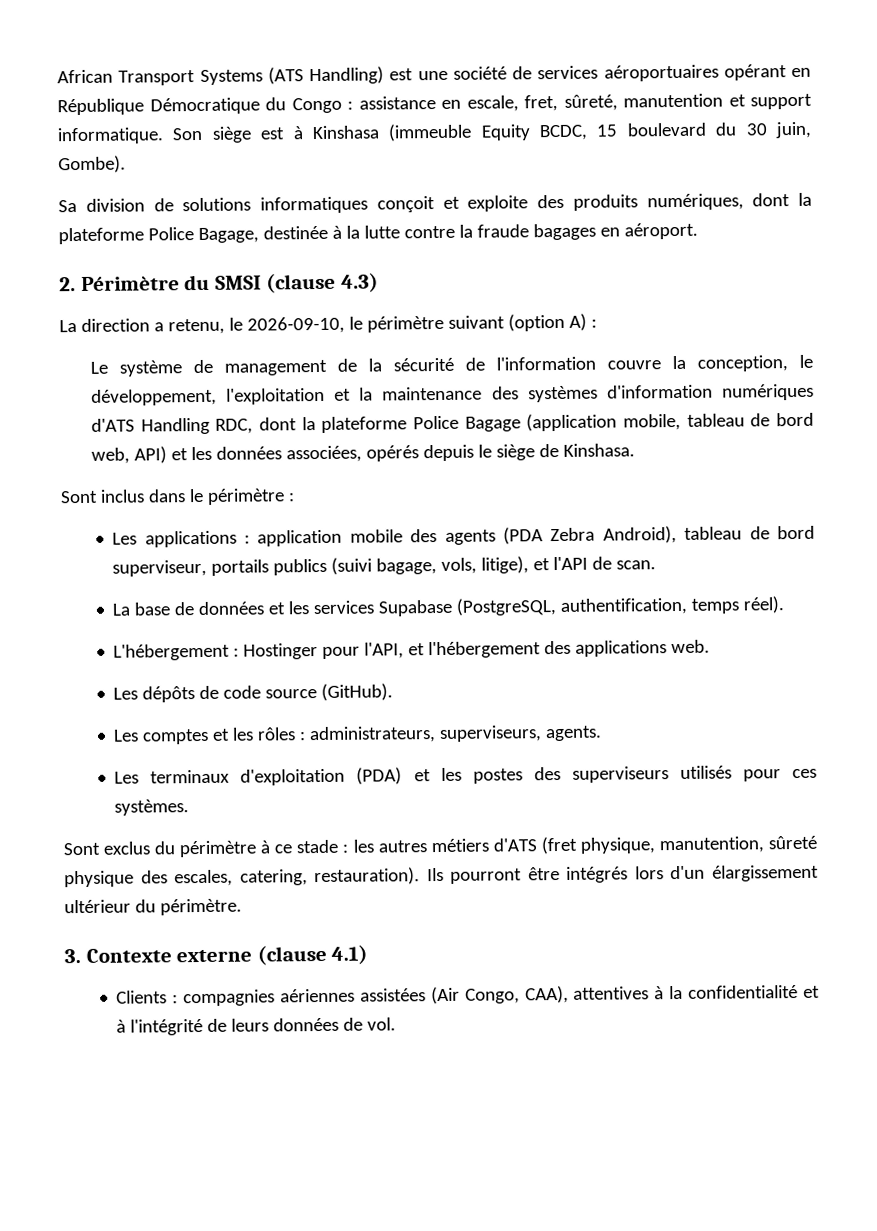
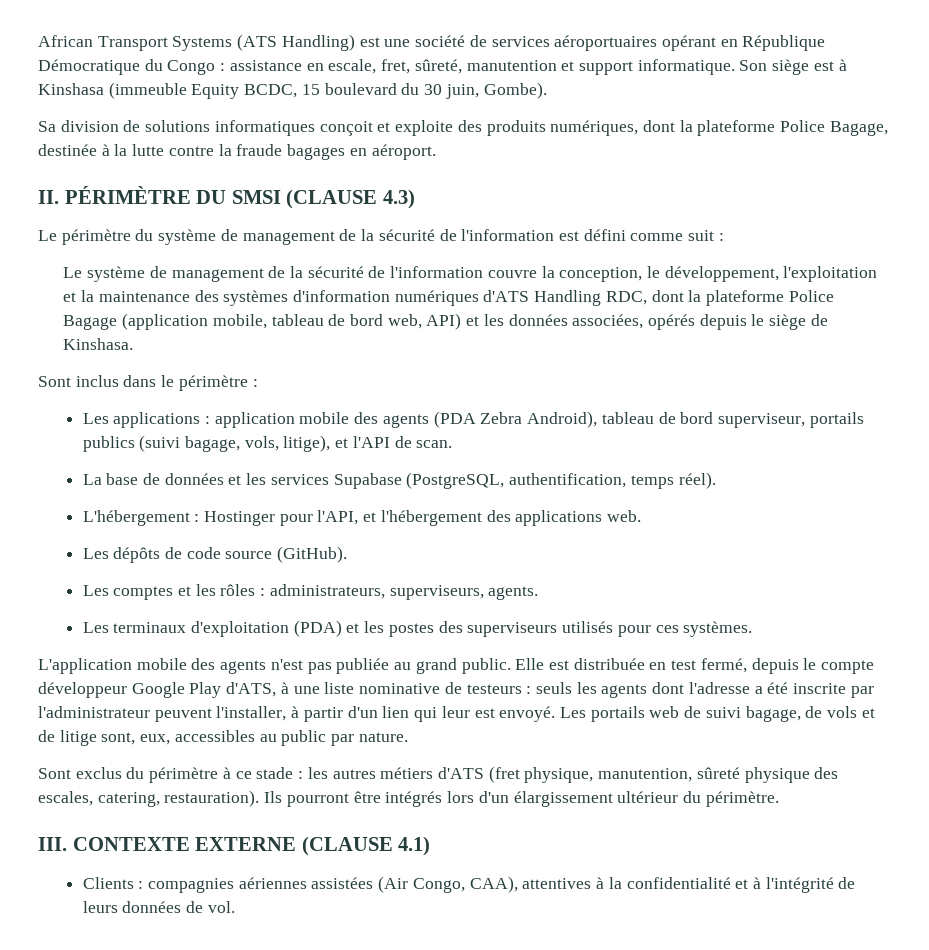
[59,272,379,294] [59,313,587,335] 2. Périmètre du SMSI (clause 4.3) // La direction a retenu, le 2026-09-10, le périmètre suivant (option A) -> [38,186,415,209] [38,229,715,245] II. PÉRIMÈTRE DU SMSI (CLAUSE 4.3) // Le périmètre du système de management de la sécurité de l'information est défini comme suit
(190, 807) none -> [38,658,875,674] [38,682,874,698] [38,706,875,722] [38,730,408,746] // L'application mobile des agents n'est pas publiée au grand public. Elle est distribuée en test fermé, depuis le compte développeur Google Play d'ATS, à une liste nominative de testeurs : seuls les agents dont l'adresse a été inscrite par l'administrateur peuvent l'installer, à partir d'un lien qui leur est envoyé. Les portails web de suivi bagage, de vols et de litige sont, eux, accessibles au public par nature.
[64,944,327,966] 3. Contexte externe (clause -> [38,836,393,856] III. CONTEXTE EXTERNE (CLAUSE

